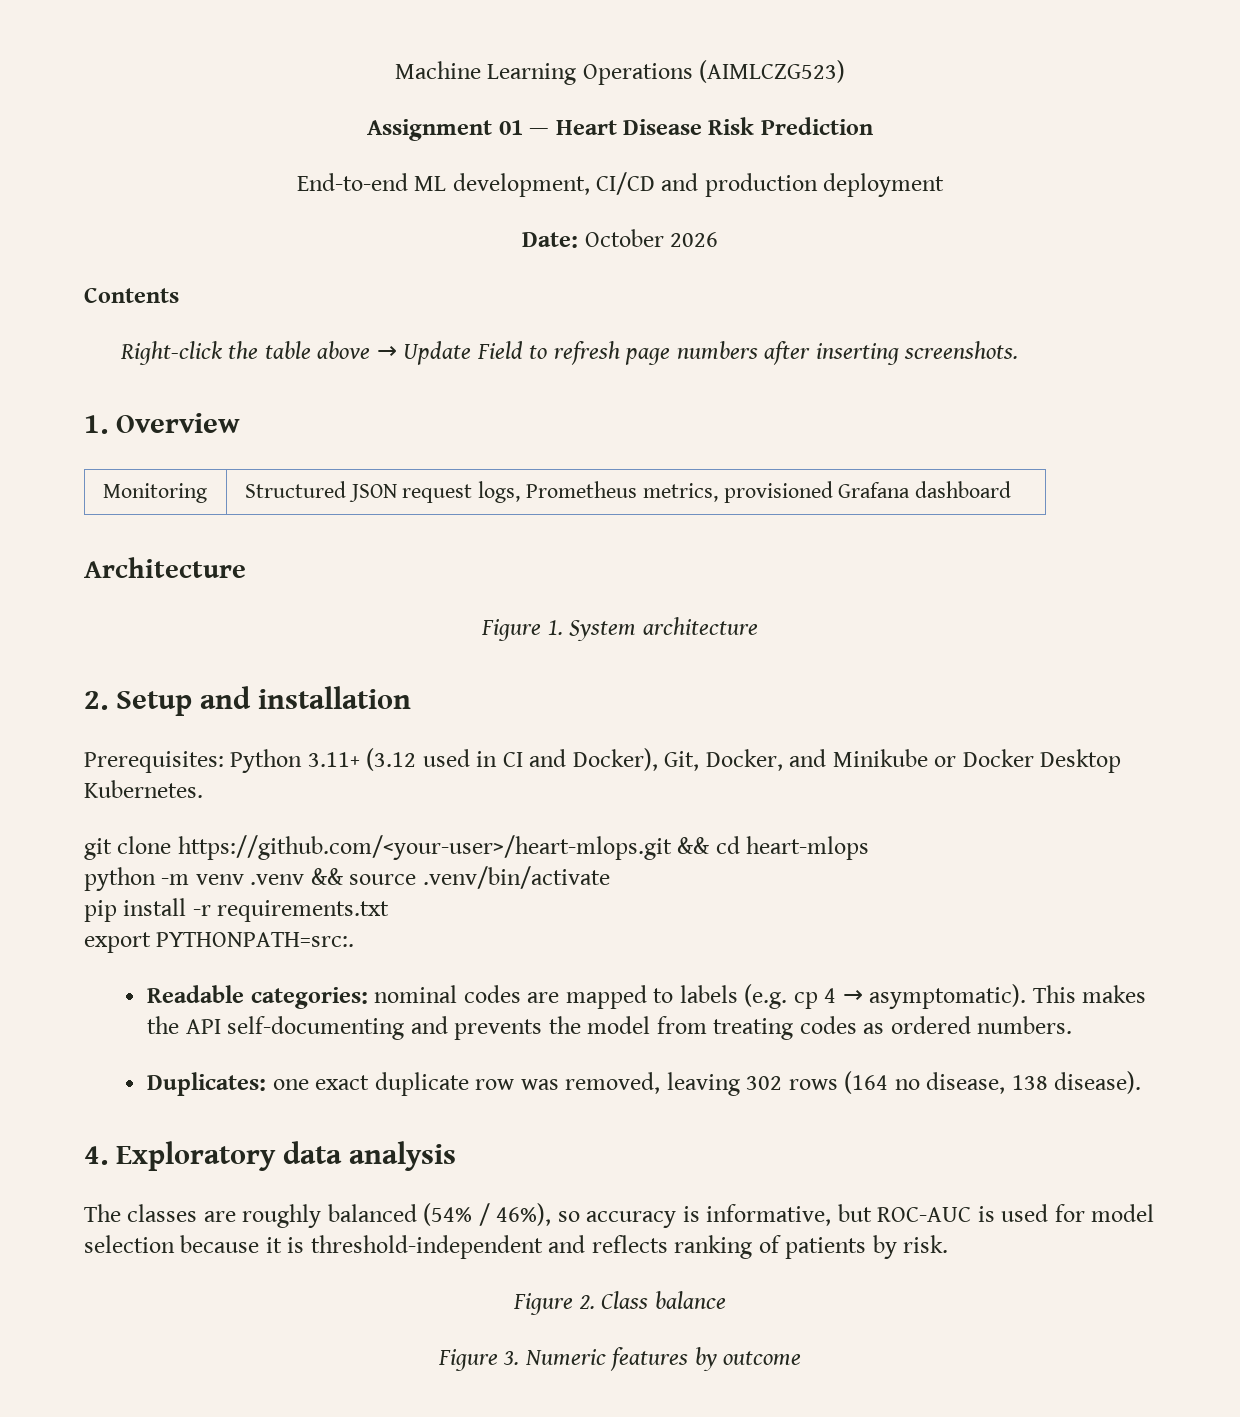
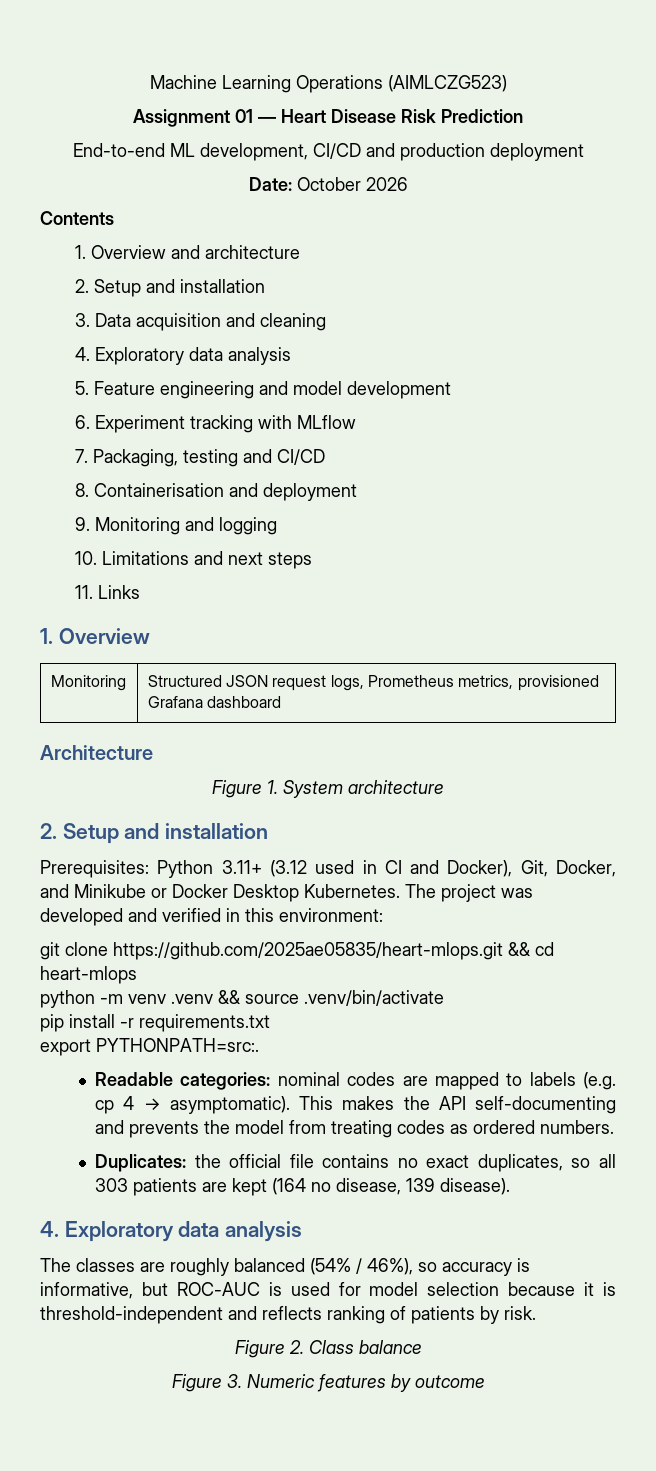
[119,341,1019,365] Right-click the table above → Update Field to refresh page numbers after inserting screenshots. -> [75,245,301,259] [75,279,266,297] [75,313,327,331] [75,347,292,365] [75,381,452,399] [75,415,357,433] [75,449,326,467] [75,483,358,501] [75,517,278,535] [75,551,313,569] [75,585,141,599] 1. Overview and architecture // 2. Setup and installation // 3. Data acquisition and cleaning // 4. Exploratory data analysis // 5. Feature engineering and model development // 6. Experiment tracking with MLflow // 7. Packaging, testing and CI/CD // 8. Containerisation and deployment // 9. Monitoring and logging // 10. Limitations and next steps // 11. Links
(203, 789) none -> [405,884,533,902] [40,908,383,926] The project was developed and verified in this environment:
[177,835,672,860] https://github.com/<your-user>/heart-mlops.git -> [113,942,503,960] https://github.com/2025ae05835/heart-mlops.git
[272,1072,838,1096] one exact duplicate row was removed, leaving 302 rows -> [194,1154,616,1172] [95,1178,268,1196] the official file contains no exact duplicates, so all 303 patients are kept
[1011,1075,1048,1090] 138 -> [406,1178,436,1192] 139

